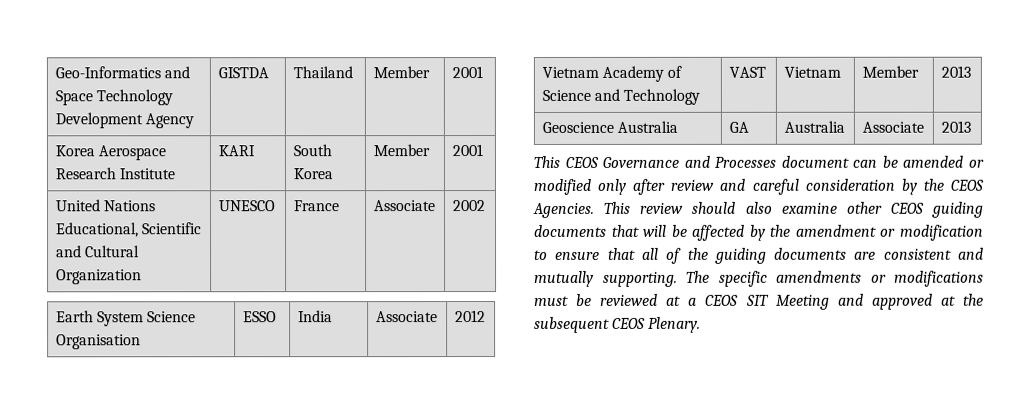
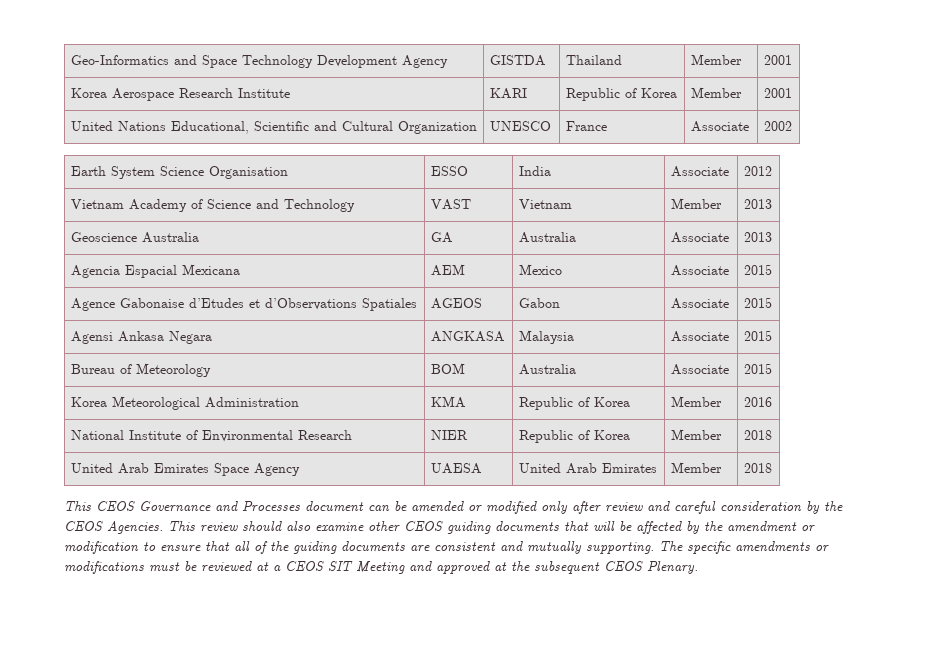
[292,144,332,157] South -> [565,88,637,101] Republic of
(971, 126) none -> [70,264,240,278] [430,264,465,276] [518,264,562,275] [670,265,729,276] [743,264,772,275] [70,298,417,311] [430,298,482,309] [518,298,560,308] [670,298,729,309] [743,297,772,308] [70,331,212,344] [430,331,505,342] [518,330,574,344] [670,331,729,342] [743,330,772,341] [70,363,211,377] [430,363,465,374] [518,364,576,375] [670,364,729,375] [743,363,772,374] [70,396,299,410] [430,396,466,408] [518,397,630,410] [670,396,722,407] [743,397,772,407] [70,430,352,442] [430,430,468,440] [518,430,630,443] [670,429,722,440] [743,430,772,440] [70,463,300,476] [430,463,482,474] [518,463,657,474] [670,462,722,473] [743,463,772,473] // Agencia Espacial Mexicana | AEM | Mexico | Associate | 2015 // Agence Gabonaise d’Etudes et d’Observations Spatiales | AGEOS | Gabon | Associate | 2015 // Agensi Ankasa Negara | ANGKASA | Malaysia | Associate | 2015 // Bureau of Meteorology | BOM | Australia | Associate | 2015 // Korea Meteorological Administration | KMA | Republic of Korea | Member | 2016 // National Institute of Environmental Research | NIER | Republic of Korea | Member | 2018 // United Arab Emirates Space Agency | UAESA | United Arab Emirates | Member | 2018

